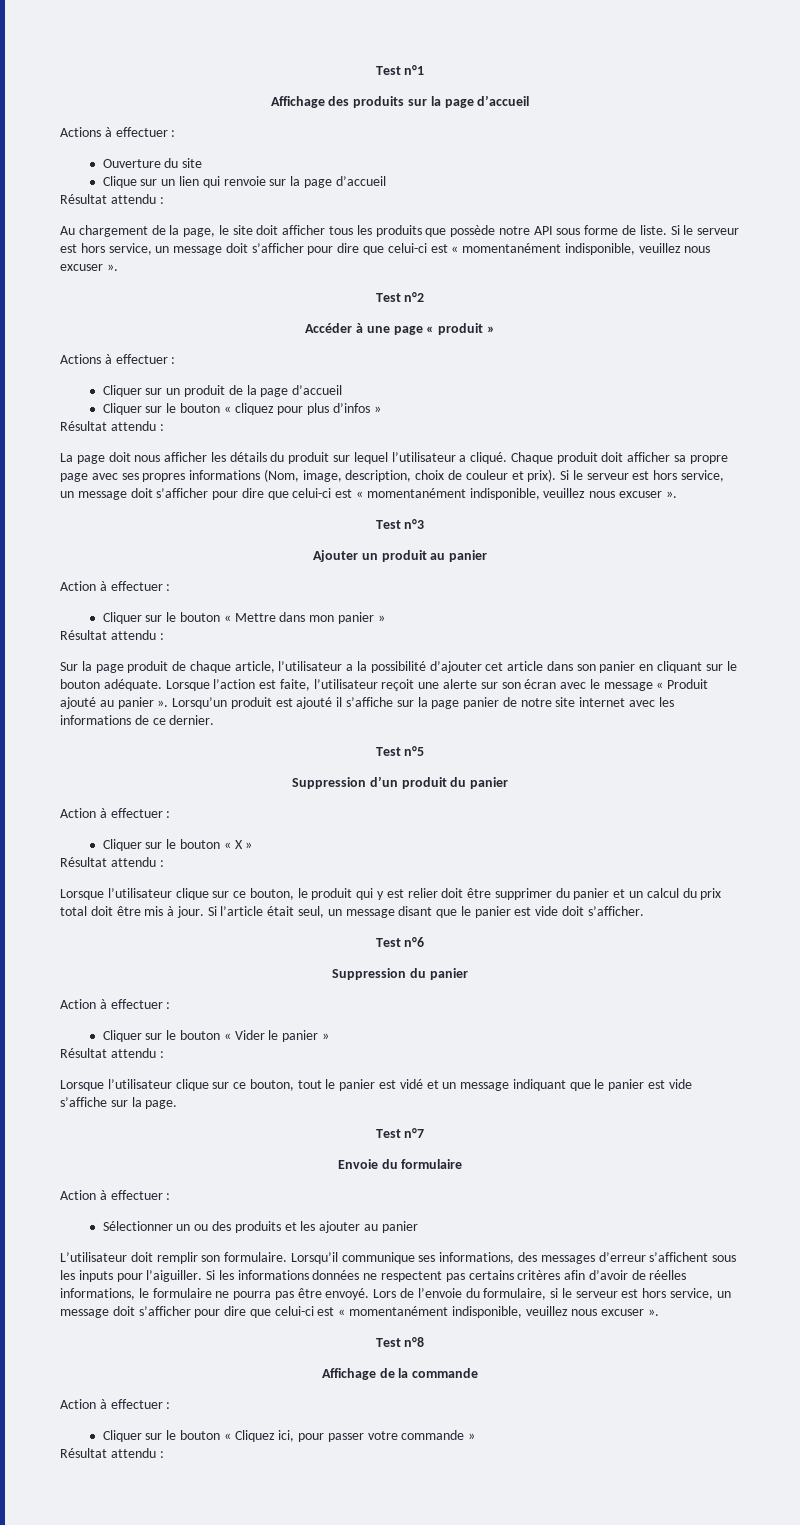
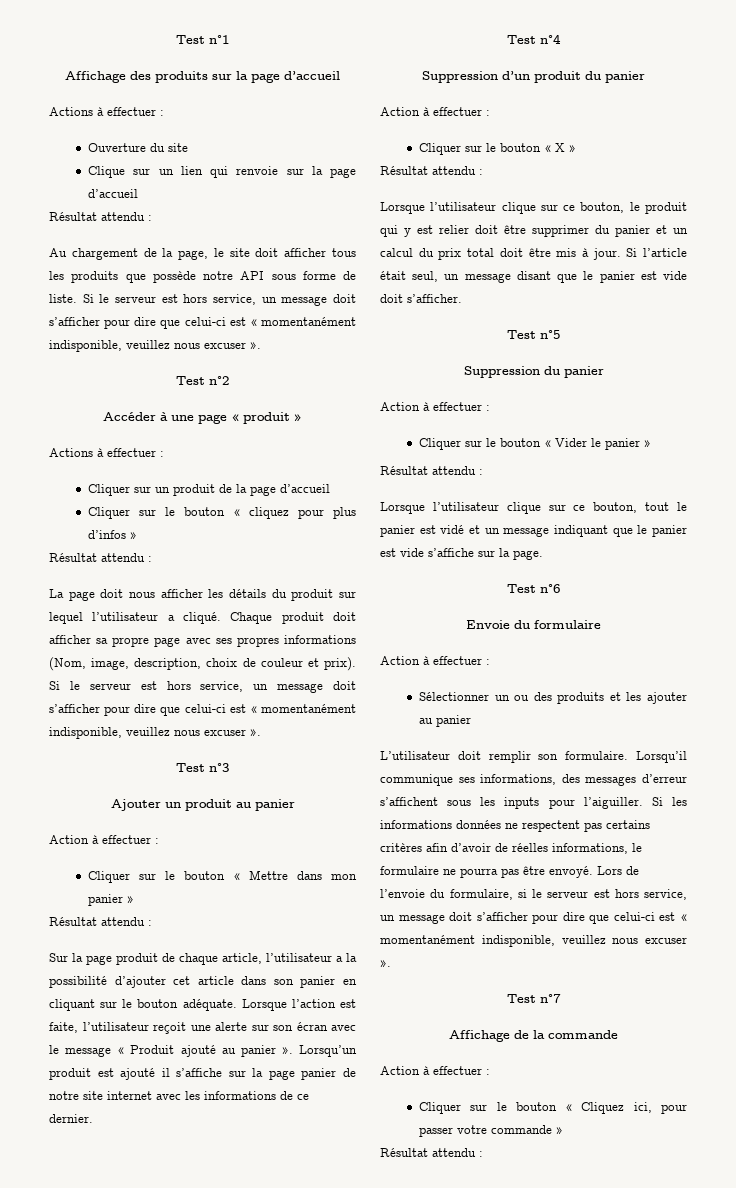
[404,746,425,756] n°5 -> [540,34,561,44] n°4
[404,937,425,947] n°6 -> [540,330,560,339] n°5
[404,1128,425,1138] n°7 -> [540,584,560,593] n°6
[404,1337,425,1347] n°8 -> [540,994,561,1003] n°7

